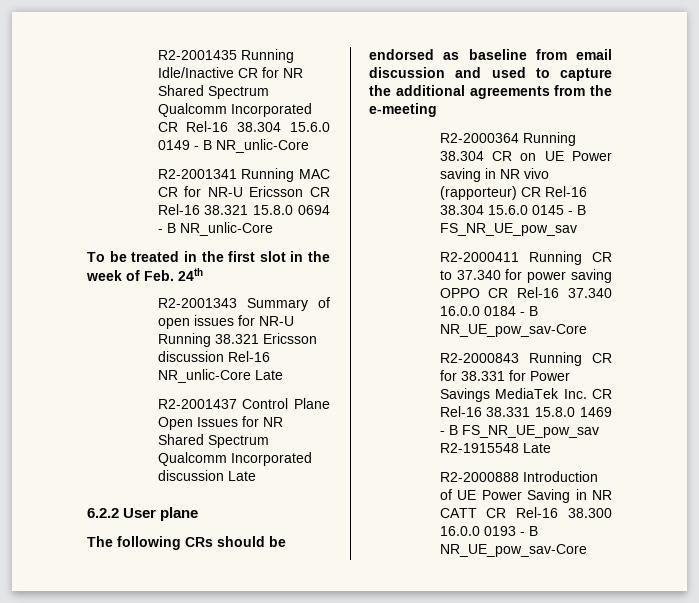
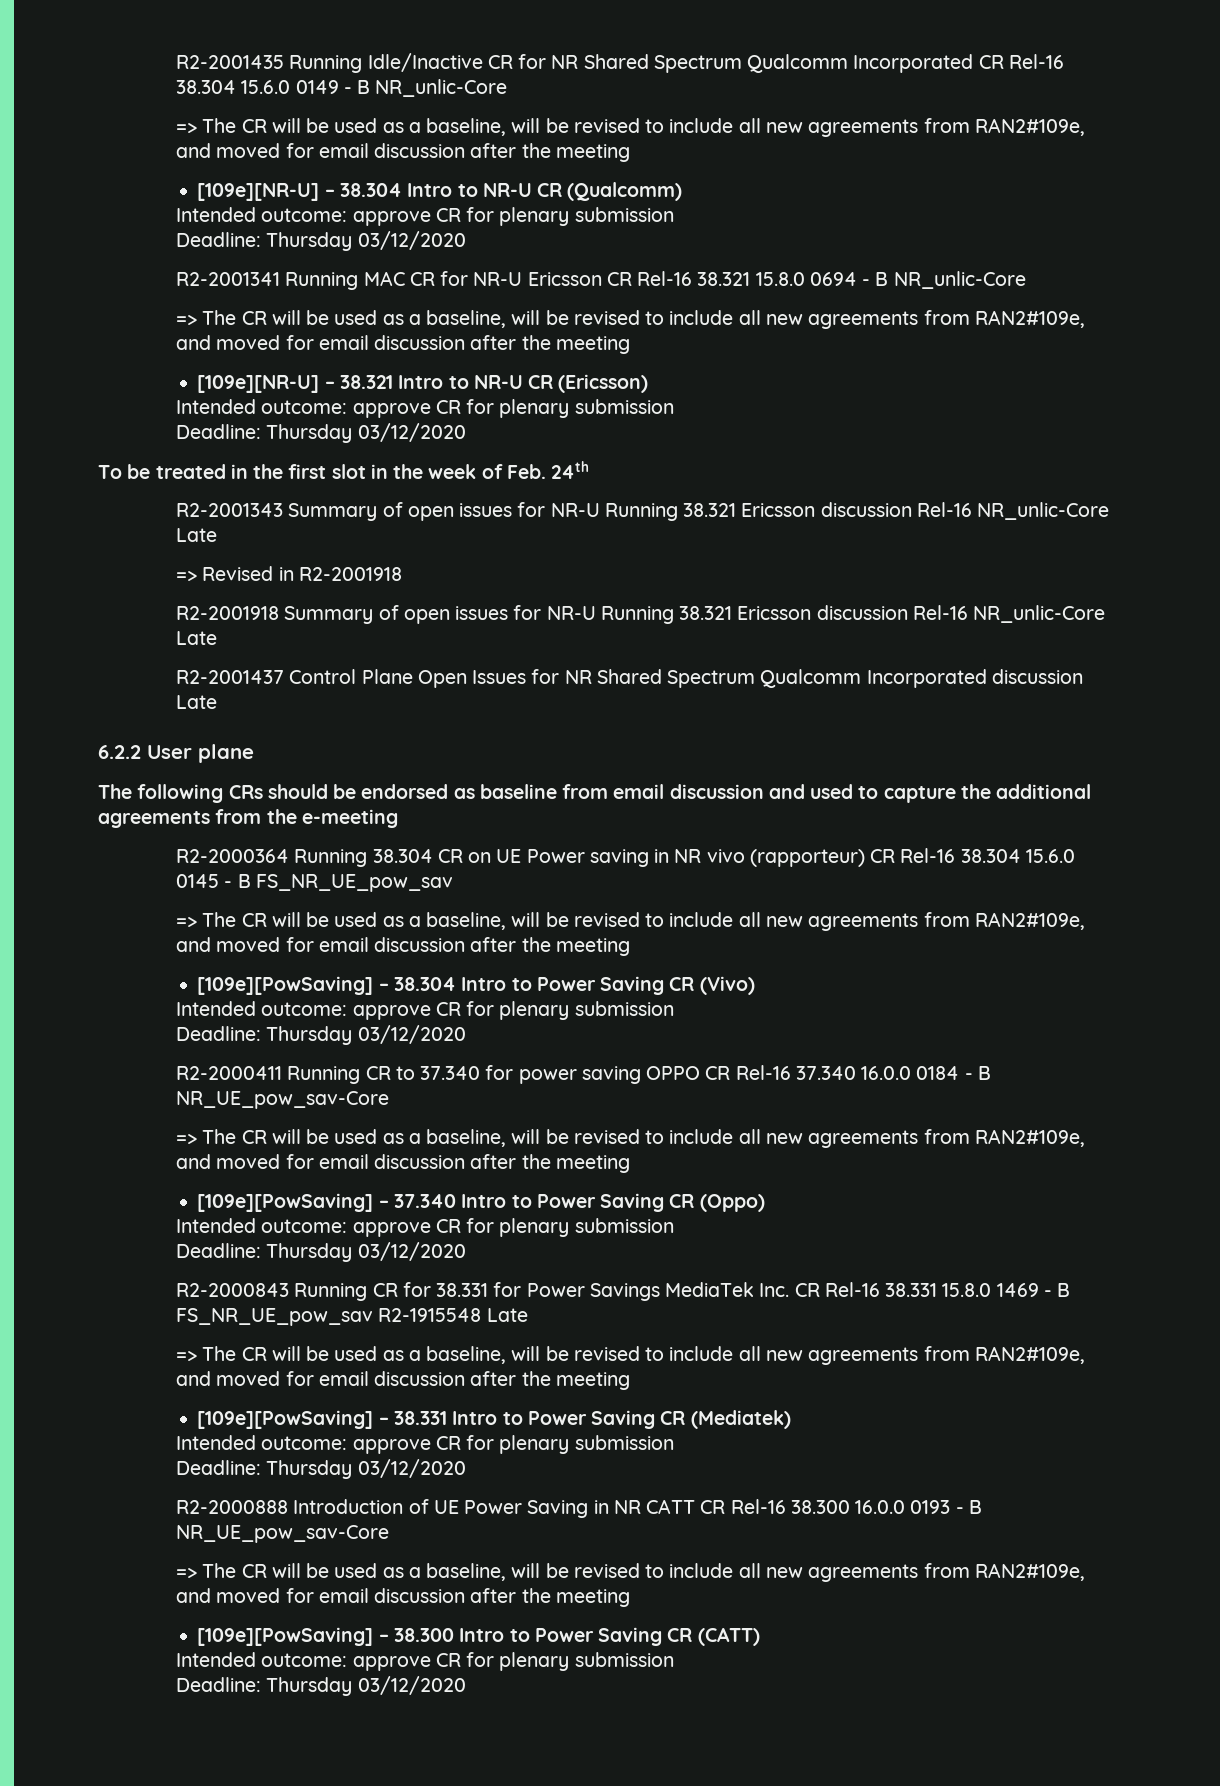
(309, 146) none -> [175,118,1085,137] [175,143,630,162] [197,182,683,201] [175,207,674,226] [175,231,466,251] // => The CR will be used as a baseline, will be revised to include all new agreements from RAN2#109e, and moved for email discussion after the meeting // [109e][NR-U] – 38.304 Intro to NR-U CR (Qualcomm) // Intended outcome: approve CR for plenary submission // Deadline: Thursday 03/12/2020
(273, 229) none -> [175,310,1085,329] [175,335,630,354] [197,374,649,393] [175,399,674,418] [175,423,466,443] // => The CR will be used as a baseline, will be revised to include all new agreements from RAN2#109e, and moved for email discussion after the meeting // [109e][NR-U] – 38.321 Intro to NR-U CR (Ericsson) // Intended outcome: approve CR for plenary submission // Deadline: Thursday 03/12/2020
(283, 375) none -> [175,566,402,581] [175,605,1106,624] [175,631,217,645] // => Revised in R2-2001918 // R2-2001918 Summary of open issues for NR-U Running 38.321 Ericsson discussion Rel-16 NR_unlic-Core Late
(577, 229) none -> [175,912,1085,931] [175,937,630,956] [197,976,755,995] [175,1001,674,1020] [175,1025,466,1045] // => The CR will be used as a baseline, will be revised to include all new agreements from RAN2#109e, and moved for email discussion after the meeting // [109e][PowSaving] – 38.304 Intro to Power Saving CR (Vivo) // Intended outcome: approve CR for plenary submission // Deadline: Thursday 03/12/2020
(587, 330) none -> [175,1129,1085,1148] [175,1154,630,1173] [197,1193,765,1212] [175,1218,674,1237] [175,1242,466,1262] // => The CR will be used as a baseline, will be revised to include all new agreements from RAN2#109e, and moved for email discussion after the meeting // [109e][PowSaving] – 37.340 Intro to Power Saving CR (Oppo) // Intended outcome: approve CR for plenary submission // Deadline: Thursday 03/12/2020
(551, 448) none -> [175,1346,1085,1365] [175,1371,630,1390] [197,1410,791,1429] [175,1435,674,1454] [175,1459,466,1479] // => The CR will be used as a baseline, will be revised to include all new agreements from RAN2#109e, and moved for email discussion after the meeting // [109e][PowSaving] – 38.331 Intro to Power Saving CR (Mediatek) // Intended outcome: approve CR for plenary submission // Deadline: Thursday 03/12/2020
(587, 550) none -> [175,1563,1085,1582] [175,1588,630,1607] [197,1627,760,1646] [175,1652,674,1671] [175,1676,466,1696] // => The CR will be used as a baseline, will be revised to include all new agreements from RAN2#109e, and moved for email discussion after the meeting // [109e][PowSaving] – 38.300 Intro to Power Saving CR (CATT) // Intended outcome: approve CR for plenary submission // Deadline: Thursday 03/12/2020

